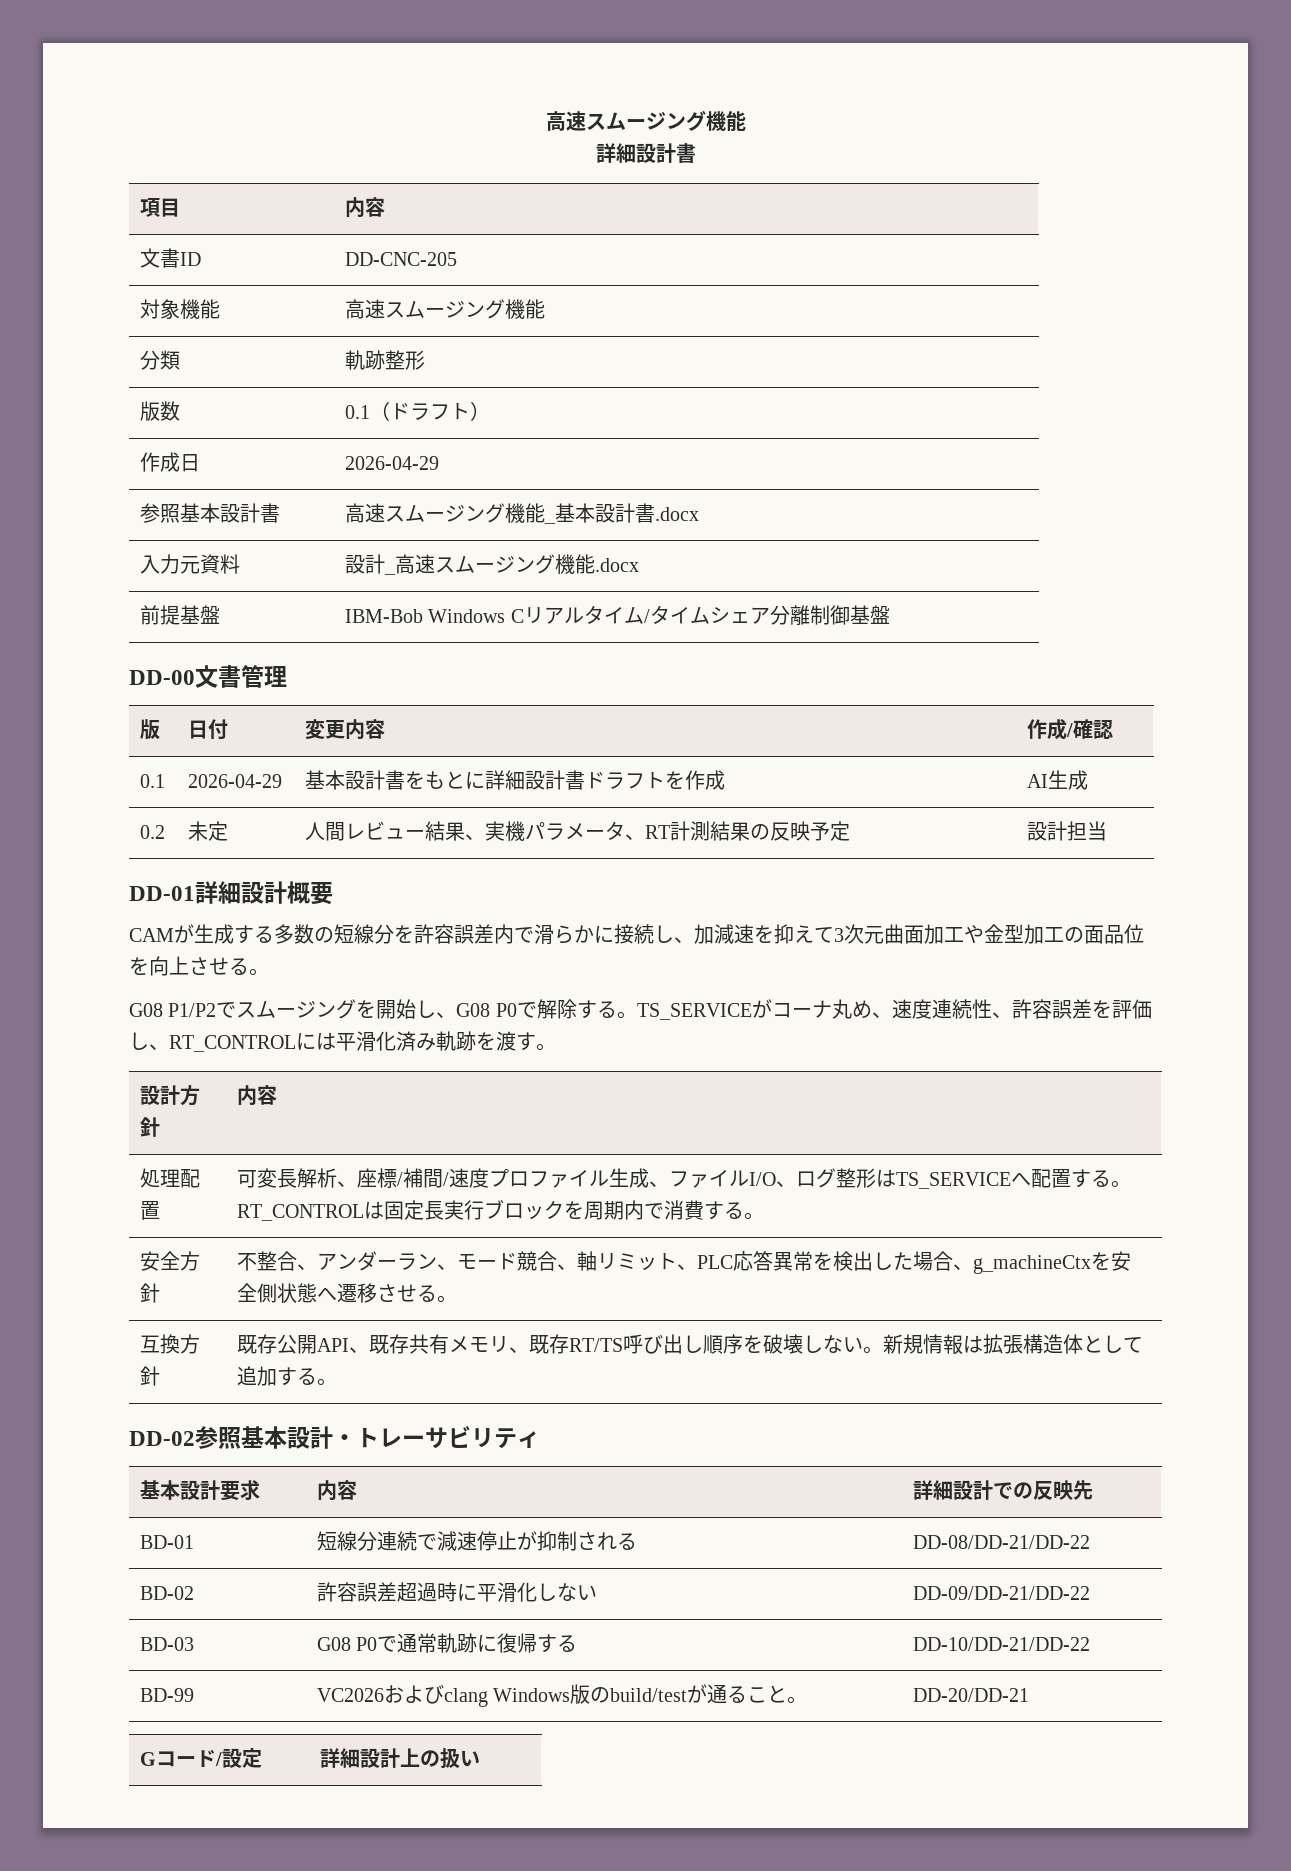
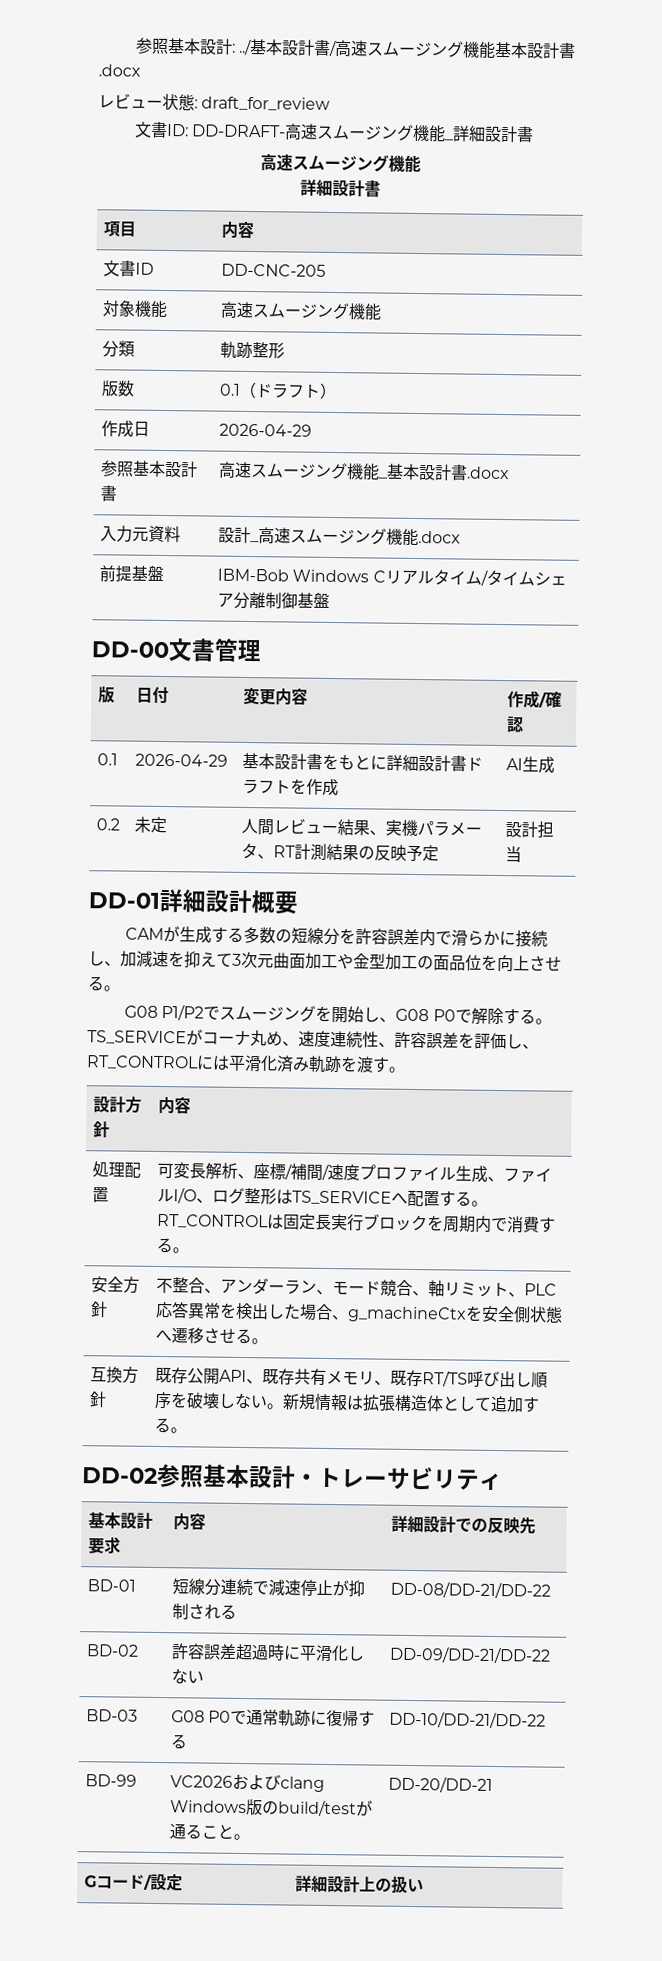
(545, 121) none -> [135,37,577,59] [98,64,141,77] [98,93,331,111] [134,121,535,143] 参照基本設計: ../基本設計書/高速スムージング機能基本設計書.docx // レビュー状態: draft_for_review // 文書ID: DD-DRAFT-高速スムージング機能_詳細設計書 //

